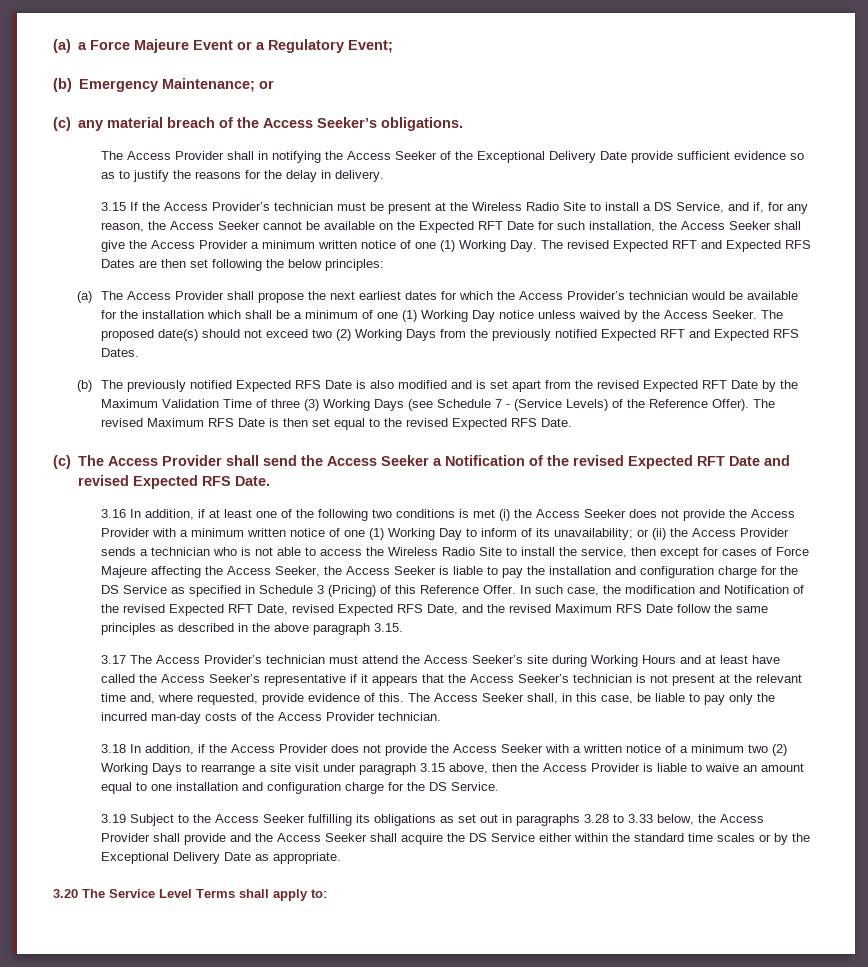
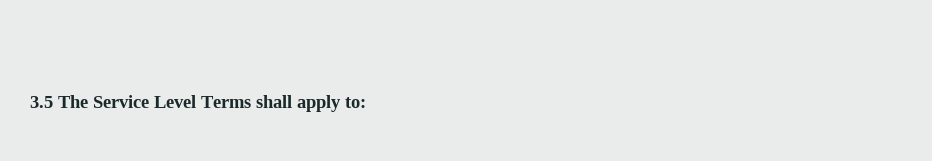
[53,39,393,53] [53,78,274,92] [53,117,463,131] [101,151,805,163] [101,170,385,182] [101,202,809,214] [101,221,802,233] [101,240,812,252] [101,259,385,271] [77,291,799,303] [101,310,784,322] [101,329,800,341] [101,348,140,357] [77,380,799,392] [101,399,776,411] [101,418,573,430] [53,455,790,469] [77,475,270,489] [101,509,796,521] [101,528,790,540] [101,547,810,559] [101,566,799,578] [101,585,805,597] [101,604,769,616] [101,623,404,635] [101,655,781,667] [101,674,803,686] [101,693,776,705] [101,712,442,724] [101,744,788,756] [101,763,805,775] [101,782,500,794] [101,814,765,826] [101,833,811,845] [101,852,342,864] [53,889,78,898] (a) a Force Majeure Event or a Regulatory Event; // (b) Emergency Maintenance; or // (c) any material breach of the Access Seeker’s obligations. // The Access Provider shall in notifying the Access Seeker of the Exceptional Delivery Date provide sufficient evidence so as to justify the reasons for the delay in delivery. // 3.15 If the Access Provider’s technician must be present at the Wireless Radio Site to install a DS Service, and if, for any reason, the Access Seeker cannot be available on the Expected RFT Date for such installation, the Access Seeker shall give the Access Provider a minimum written notice of one (1) Working Day. The revised Expected RFT and Expected RFS Dates are then set following the below principles: // (a) The Access Provider shall propose the next earliest dates for which the Access Provider’s technician would be available for the installation which shall be a minimum of one (1) Working Day notice unless waived by the Access Seeker. The proposed date(s) should not exceed two (2) Working Days from the previously notified Expected RFT and Expected RFS Dates. // (b) The previously notified Expected RFS Date is also modified and is set apart from the revised Expected RFT Date by the Maximum Validation Time of three (3) Working Days (see Schedule 7 - (Service Levels) of the Reference Offer). The revised Maximum RFS Date is then set equal to the revised Expected RFS Date. // (c) The Access Provider shall send the Access Seeker a Notification of the revised Expected RFT Date and revised Expected RFS Date. // 3.16 In addition, if at least one of the following two conditions is met (i) the Access Seeker does not provide the Access Provider with a minimum written notice of one (1) Working Day to inform of its unavailability; or (ii) the Access Provider sends a technician who is not able to access the Wireless Radio Site to install the service, then except for cases of Force Majeure affecting the Access Seeker, the Access Seeker is liable to pay the installation and configuration charge for the DS Service as specified in Schedule 3 (Pricing) of this Reference Offer. In such case, the modification and Notification of the revised Expected RFT Date, revised Expected RFS Date, and the revised Maximum RFS Date follow the same principles as described in the above paragraph 3.15. // 3.17 The Access Provider’s technician must attend the Access Seeker’s site during Working Hours and at least have called the Access Seeker’s representative if it appears that the Access Seeker’s technician is not present at the relevant time and, where requested, provide evidence of this. The Access Seeker shall, in this case, be liable to pay only the incurred man-day costs of the Access Provider technician. // 3.18 In addition, if the Access Provider does not provide the Access Seeker with a written notice of a minimum two (2) Working Days to rearrange a site visit under paragraph 3.15 above, then the Access Provider is liable to waive an amount equal to one installation and configuration charge for the DS Service. // 3.19 Subject to the Access Seeker fulfilling its obligations as set out in paragraphs 3.28 to 3.33 below, the Access Provider shall provide and the Access Seeker shall acquire the DS Service either within the standard time scales or by the Exceptional Delivery Date as appropriate. // 3.20 -> [30,96,53,108] 3.5

